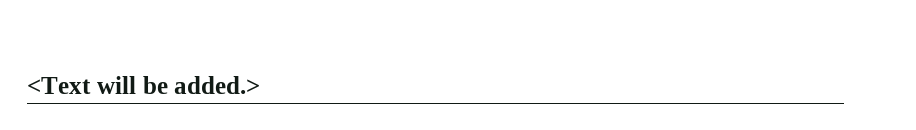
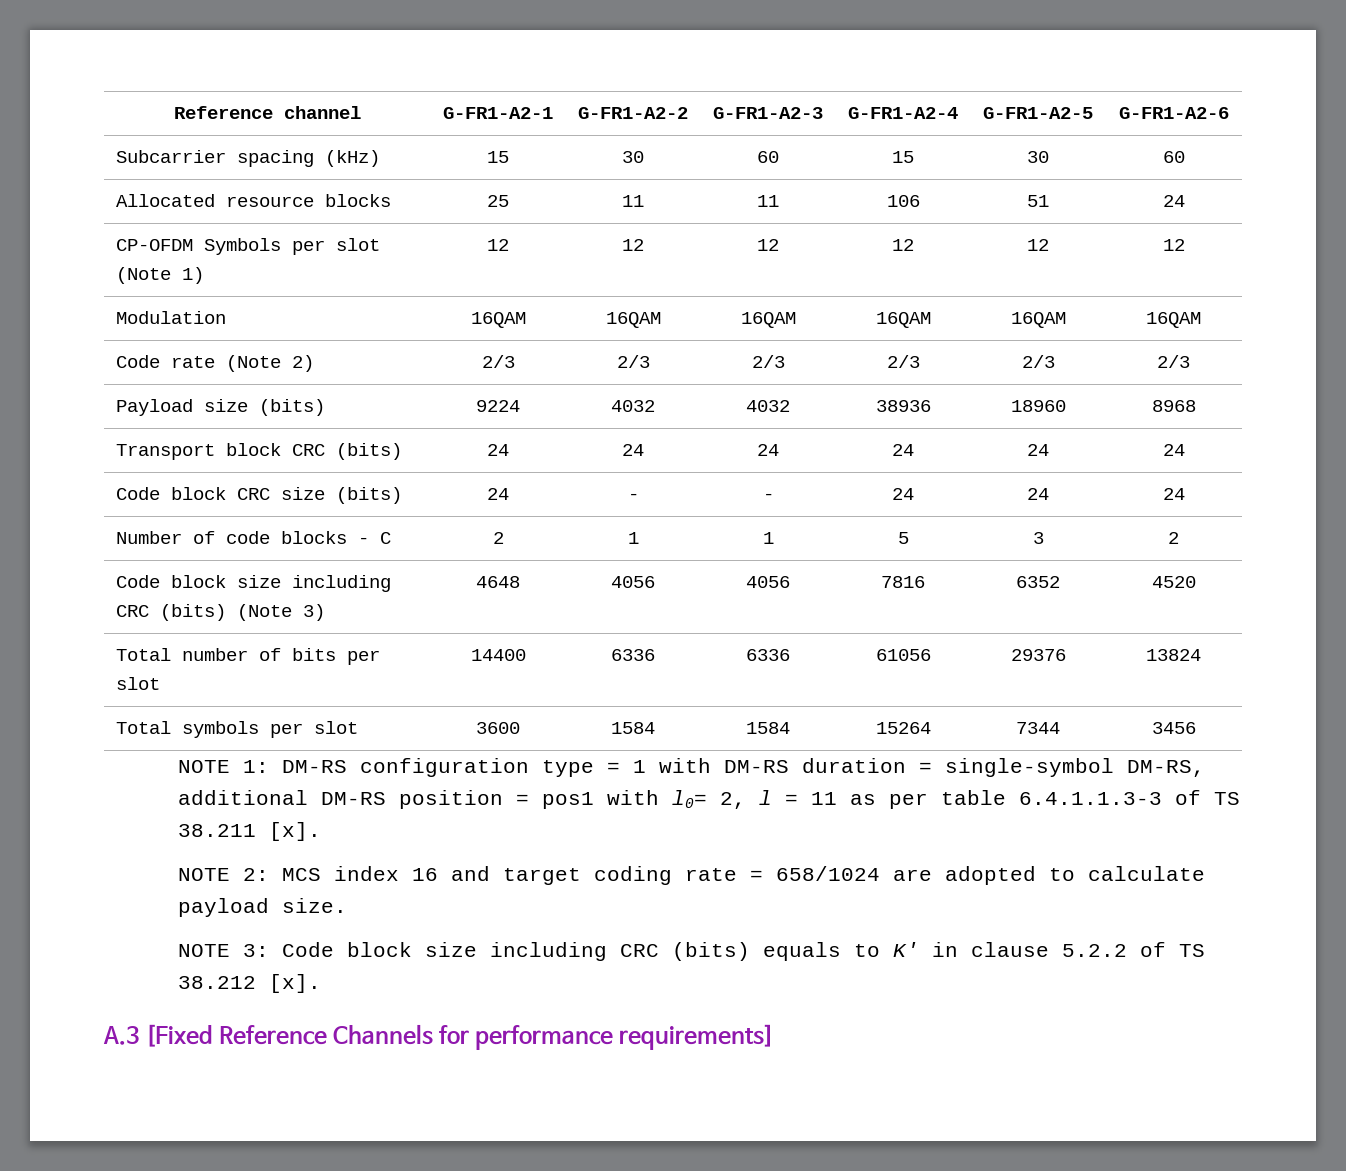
[27,76,261,94] <Text will be added.> -> [174,106,361,119] [443,107,553,119] [578,107,688,119] [713,107,823,119] [848,107,958,119] [983,107,1093,119] [1118,107,1229,119] [116,150,381,167] [487,151,509,163] [622,151,644,163] [757,151,779,163] [892,151,914,163] [1027,151,1049,163] [1162,151,1185,163] [116,194,392,207] [487,195,509,207] [622,195,644,207] [757,195,779,207] [886,195,920,207] [1027,195,1049,207] [1162,195,1185,207] [116,238,381,255] [116,267,205,284] [487,239,509,251] [622,239,644,251] [757,239,779,251] [892,239,914,251] [1027,239,1049,251] [1162,239,1185,251] [116,311,227,324] [470,312,526,328] [605,312,661,328] [740,312,796,328] [875,312,931,328] [1010,312,1066,328] [1146,312,1201,328] [116,355,315,372] [481,355,515,368] [616,355,650,368] [751,355,785,368] [886,355,920,368] [1021,355,1055,368] [1157,355,1190,368] [116,399,326,416] [476,400,520,412] [611,400,655,412] [746,400,790,412] [875,400,931,412] [1010,400,1066,412] [1151,400,1196,412] [116,443,403,460] [487,444,509,456] [622,444,644,456] [757,444,779,456] [892,444,914,456] [1027,444,1049,456] [1162,444,1185,456] [116,487,403,504] [487,488,509,500] [627,493,639,500] [762,493,774,500] [892,488,914,500] [1027,488,1049,500] [1162,488,1185,500] [116,531,392,544] [492,532,504,544] [627,532,639,544] [762,532,774,544] [897,532,909,544] [1032,532,1044,544] [1168,532,1179,544] [116,575,392,592] [116,604,326,621] [476,576,520,588] [611,576,655,588] [746,576,790,588] [881,576,925,588] [1016,576,1060,588] [1151,576,1196,588] [116,648,381,665] [116,677,161,690] [470,649,526,661] [611,649,655,661] [746,649,790,661] [875,649,931,661] [1010,649,1066,661] [1146,649,1201,661] [116,721,359,738] [476,722,520,734] [611,722,655,734] [746,722,790,734] [875,722,931,734] [1016,722,1060,734] [1151,722,1196,734] [177,758,1205,777] [177,790,1240,809] [177,822,321,841] [177,866,1205,885] [177,898,347,917] [177,942,1205,961] [177,974,321,993] [103,1024,775,1050] Reference channel | G-FR1-A2-1 | G-FR1-A2-2 | G-FR1-A2-3 | G-FR1-A2-4 | G-FR1-A2-5 | G-FR1-A2-6 // Subcarrier spacing (kHz) | 15 | 30 | 60 | 15 | 30 | 60 // Allocated resource blocks | 25 | 11 | 11 | 106 | 51 | 24 // CP-OFDM Symbols per slot (Note 1) | 12 | 12 | 12 | 12 | 12 | 12 // Modulation | 16QAM | 16QAM | 16QAM | 16QAM | 16QAM | 16QAM // Code rate (Note 2) | 2/3 | 2/3 | 2/3 | 2/3 | 2/3 | 2/3 // Payload size (bits) | 9224 | 4032 | 4032 | 38936 | 18960 | 8968 // Transport block CRC (bits) | 24 | 24 | 24 | 24 | 24 | 24 // Code block CRC size (bits) | 24 | - | - | 24 | 24 | 24 // Number of code blocks - C | 2 | 1 | 1 | 5 | 3 | 2 // Code block size including CRC (bits) (Note 3) | 4648 | 4056 | 4056 | 7816 | 6352 | 4520 // Total number of bits per slot | 14400 | 6336 | 6336 | 61056 | 29376 | 13824 // Total symbols per slot | 3600 | 1584 | 1584 | 15264 | 7344 | 3456 // NOTE 1: DM-RS configuration type = 1 with DM-RS duration = single-symbol DM-RS, additional DM-RS position = pos1 with l0= 2, l = 11 as per table 6.4.1.1.3-3 of TS 38.211 [x]. // NOTE 2: MCS index 16 and target coding rate = 658/1024 are adopted to calculate payload size. // NOTE 3: Code block size including CRC (bits) equals to K' in clause 5.2.2 of TS 38.212 [x]. // A.3 [Fixed Reference Channels for performance requirements]

